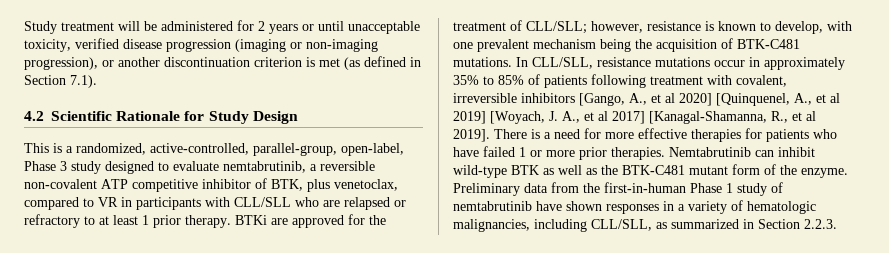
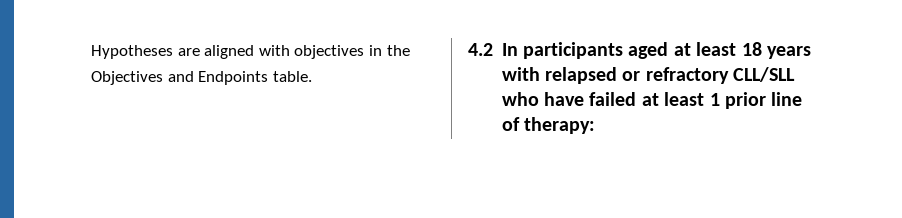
[24,20,420,34] [24,38,378,52] [24,56,421,70] [24,75,97,88] [24,111,298,124] [24,143,404,156] [24,161,375,174] [24,178,398,192] [24,197,406,210] [24,214,386,228] [453,20,852,34] [453,38,800,52] [453,57,845,70] [453,74,787,88] [453,93,840,106] [453,111,816,124] [453,128,837,142] [453,146,815,160] [453,164,848,178] [453,182,783,196] [453,200,816,214] [453,219,837,232] Study treatment will be administered for 2 years or until unacceptable toxicity, verified disease progression (imaging or non-imaging progression), or another discontinuation criterion is met (as defined in Section 7.1). // 4.2 Scientific Rationale for Study Design // This is a randomized, active-controlled, parallel-group, open-label, Phase 3 study designed to evaluate nemtabrutinib, a reversible non-covalent ATP competitive inhibitor of BTK, plus venetoclax, compared to VR in participants with CLL/SLL who are relapsed or refractory to at least 1 prior therapy. BTKi are approved for the treatment of CLL/SLL; however, resistance is known to develop, with one prevalent mechanism being the acquisition of BTK-C481 mutations. In CLL/SLL, resistance mutations occur in approximately 35% to 85% of patients following treatment with covalent, irreversible inhibitors [Gango, A., et al 2020] [Quinquenel, A., et al 2019] [Woyach, J. A., et al 2017] [Kanagal-Shamanna, R., et al 2019]. There is a need for more effective therapies for patients who have failed 1 or more prior therapies. Nemtabrutinib can inhibit wild-type BTK as well as the BTK-C481 mutant form of the enzyme. Preliminary data from the first-in-human Phase 1 study of nemtabrutinib have shown responses in a variety of hematologic malignancies, including CLL/SLL, as summarized in Section 2.2.3. -> [91,45,410,59] [91,71,312,85] [468,42,811,59] [501,67,796,84] [501,92,803,109] [501,117,595,134] Hypotheses are aligned with objectives in the Objectives and Endpoints table. // 4.2 In participants aged at least 18 years with relapsed or refractory CLL/SLL who have failed at least 1 prior line of therapy:

